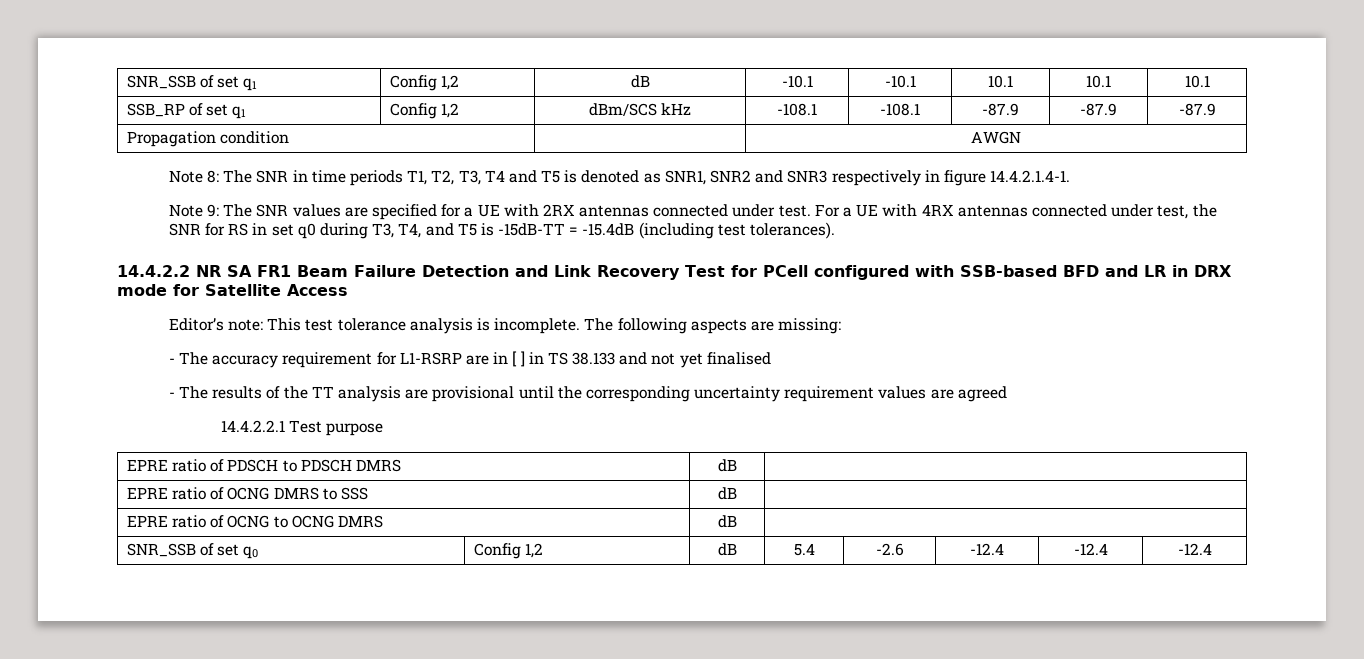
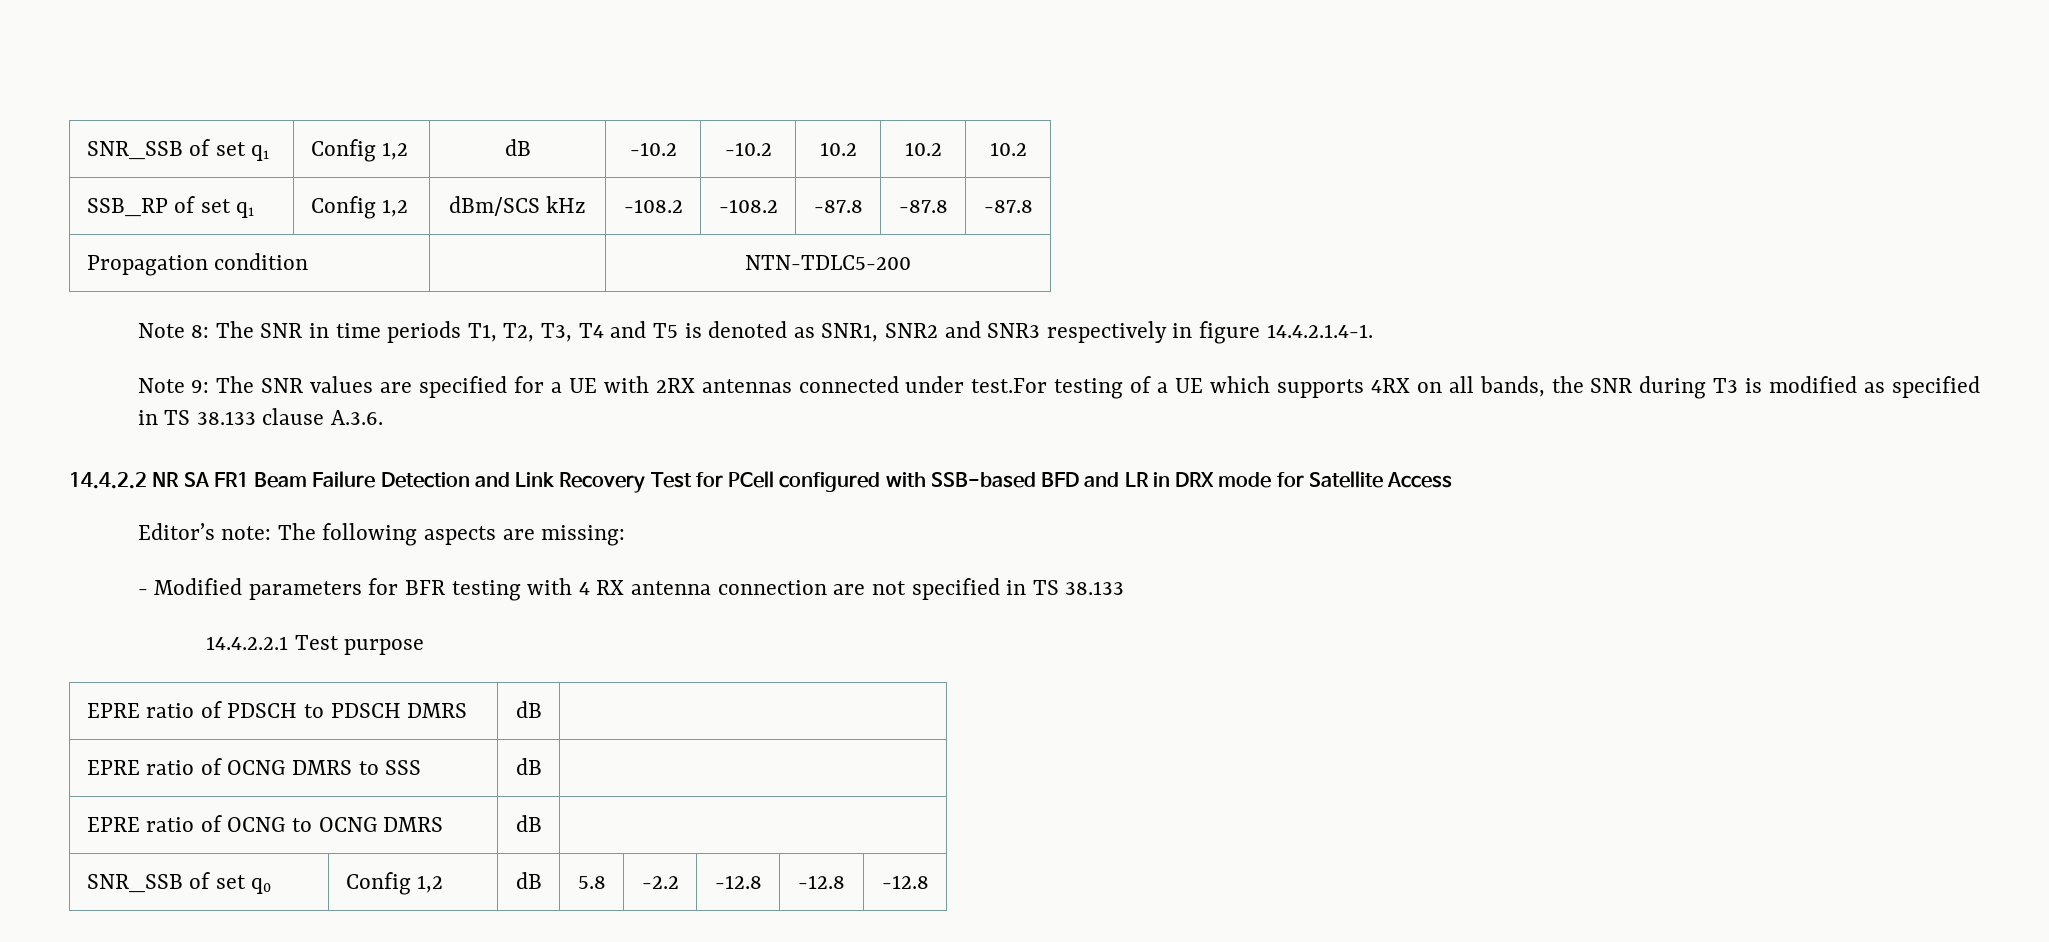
[781,75,813,88] [884,75,916,88] [988,75,1013,88] [1086,75,1111,88] [1184,75,1210,88] -10.1 | -10.1 | 10.1 | 10.1 | 10.1 -> [629,142,677,156] [724,142,772,156] [819,142,857,156] [904,142,942,156] [989,142,1027,156] -10.2 | -10.2 | 10.2 | 10.2 | 10.2
[777,103,817,116] [880,103,920,116] [982,103,1019,116] [1080,103,1117,116] [1178,103,1216,116] -108.1 | -108.1 | -87.9 | -87.9 | -87.9 -> [623,199,683,213] [718,199,778,213] [813,200,863,213] [898,200,948,213] [983,200,1033,213] -108.2 | -108.2 | -87.8 | -87.8 | -87.8
[970,131,1021,144] AWGN -> [745,255,911,270] NTN-TDLC5-200
[778,204,1217,219] [168,222,836,239] test. For a UE with 4RX antennas connected under test, the SNR for RS in set q0 during T3, T4, and T5 is -15dB-TT = -15.4dB (including test tolerances). -> [971,376,1981,399] [137,408,384,425] test.For testing of a UE which supports 4RX on all bands, the SNR during T3 is modified as specified in TS 38.133 clause A.3.6.
[267,318,581,334] This test tolerance analysis is incomplete. -> (272, 533) none
[179,351,771,368] [168,386,1007,402] The accuracy requirement for L1-RSRP are in [ ] in TS 38.133 and not yet finalised // - The results of the TT analysis are provisional until the corresponding uncertainty requirement values are agreed -> [154,578,1125,601] Modified parameters for BFR testing with 4 RX antenna connection are not specified in TS 38.133
[793,543,815,556] [875,543,904,556] [970,543,1004,555] [1073,543,1108,555] [1177,543,1212,555] 5.4 | -2.6 | -12.4 | -12.4 | -12.4 -> [577,876,606,889] [641,876,679,889] [714,875,762,889] [798,875,845,889] [881,875,929,889] 5.8 | -2.2 | -12.8 | -12.8 | -12.8

